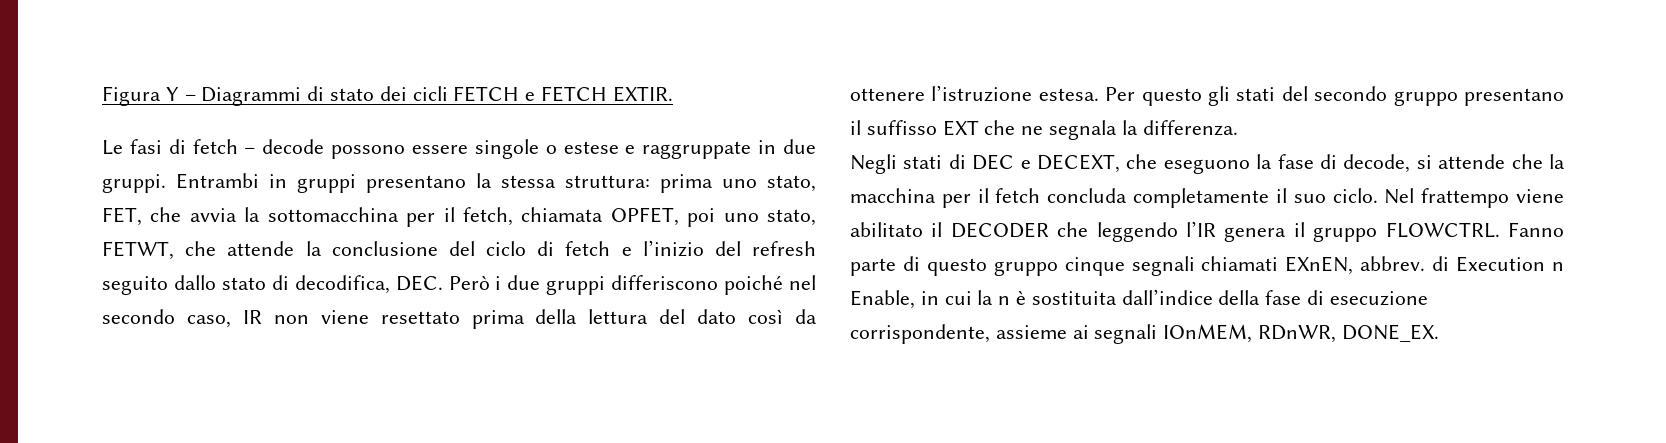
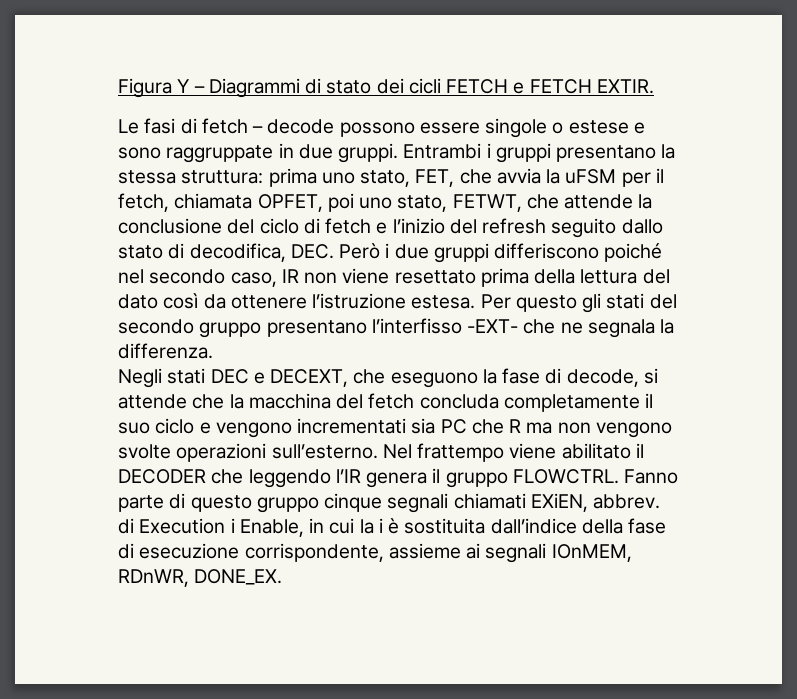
(636, 149) none -> [118,147,161,159] sono
[269,174,287,188] in -> [486,143,491,158] i
[267,207,399,222] sottomacchina -> [565,169,617,184] uFSM
[850,120,979,136] il suffisso EXT -> [371,318,519,334] l’interfisso -EXT-
[948,154,966,169] di -> (206, 376) none
[941,188,989,208] per il -> [336,394,364,409] del
[1332,188,1378,203] ciclo. -> [155,418,672,438] [118,443,378,462] ciclo e vengono incrementati sia PC che R ma non vengono svolte operazioni sull’esterno.
[1285,256,1354,275] EXnEN, -> [530,493,588,512] EXiEN,
[1552,262,1564,271] n -> [230,518,235,533] i
[998,296,1011,305] n -> [378,518,383,533] i

